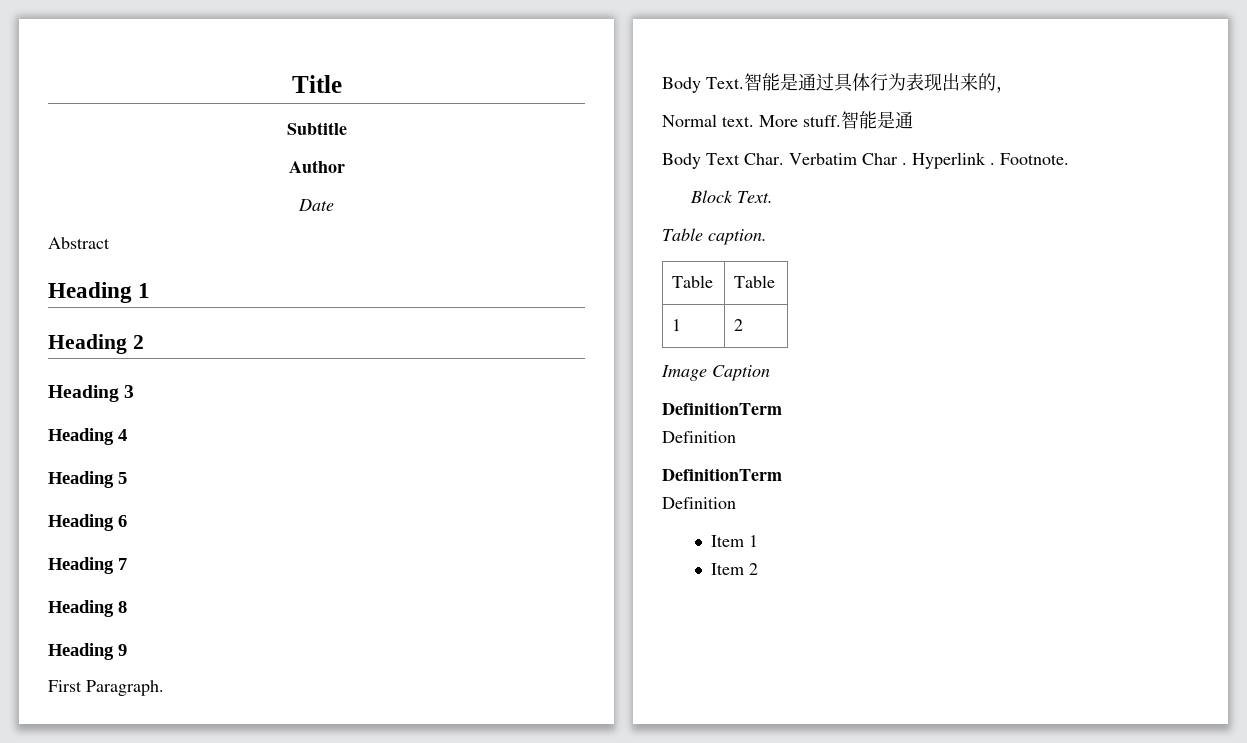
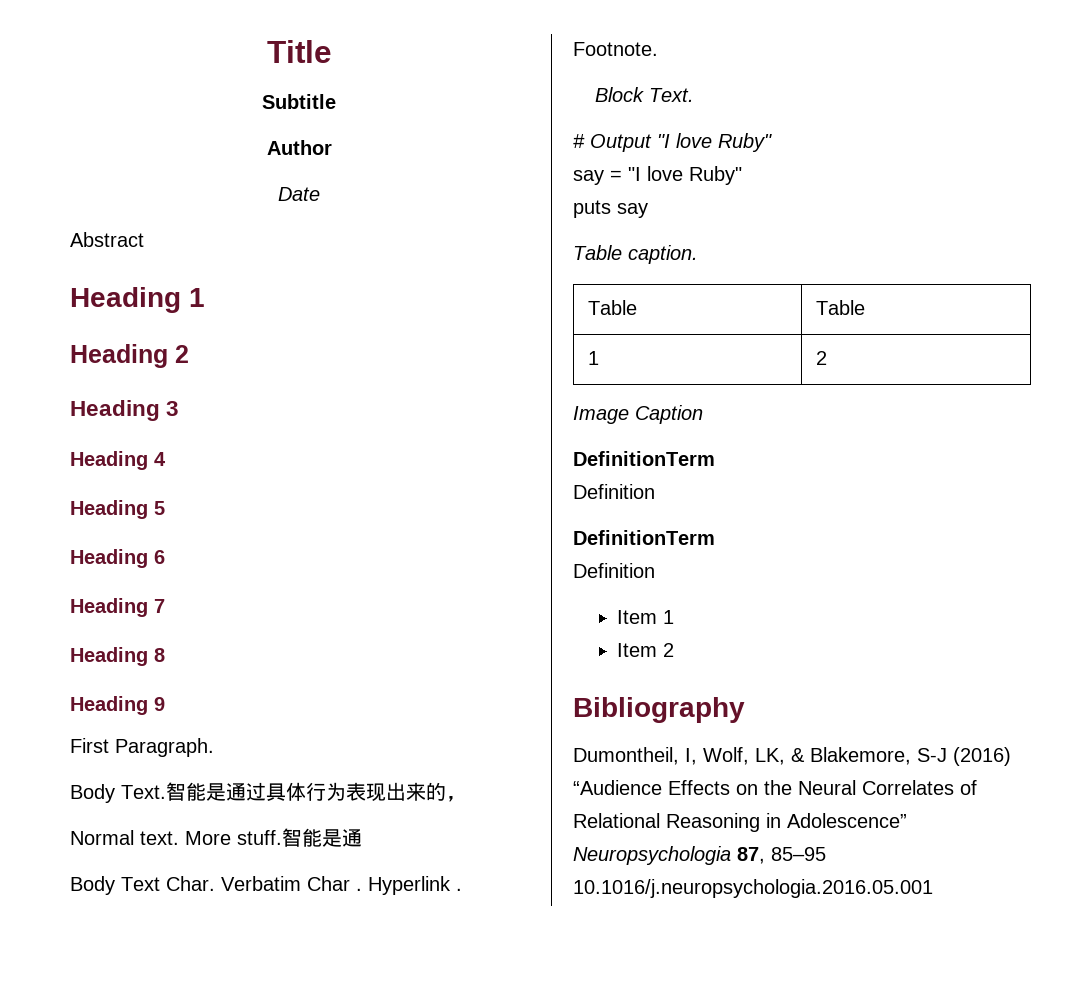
(774, 197) none -> [573,133,772,152] [573,166,742,185] [573,200,648,218] // # Output "I love Ruby" // say = "I love Ruby" // puts say
(758, 569) none -> [573,697,745,723] [573,747,1011,766] [573,780,977,795] [573,813,907,832] [573,846,826,865] [573,879,933,898] // Bibliography // Dumontheil, I, Wolf, LK, & Blakemore, S-J (2016) “Audience Effects on the Neural Correlates of Relational Reasoning in Adolescence” Neuropsychologia 87, 85–95 10.1016/j.neuropsychologia.2016.05.001

